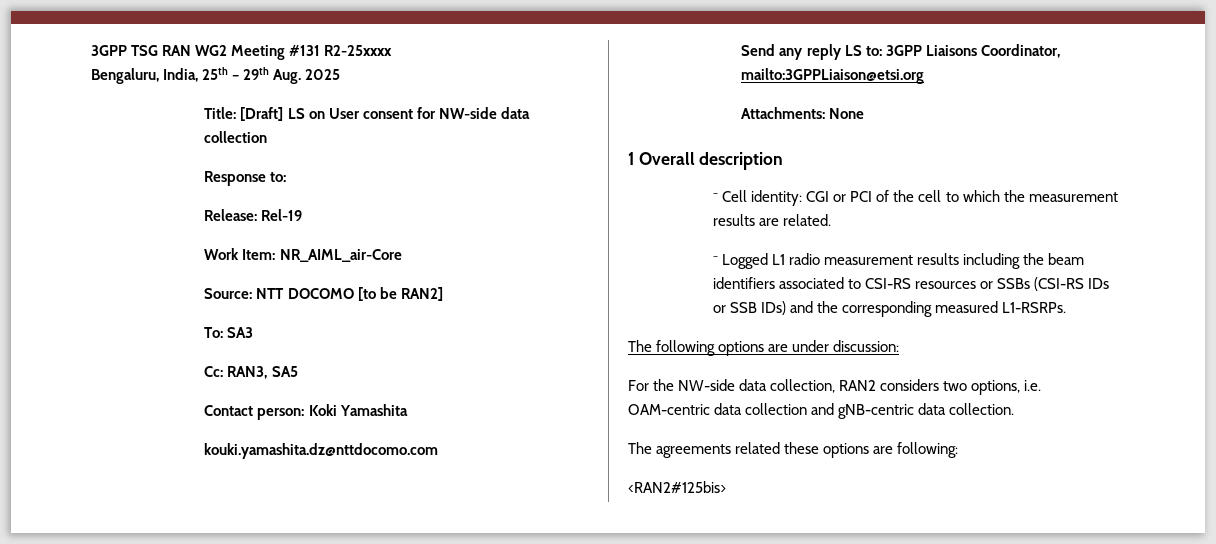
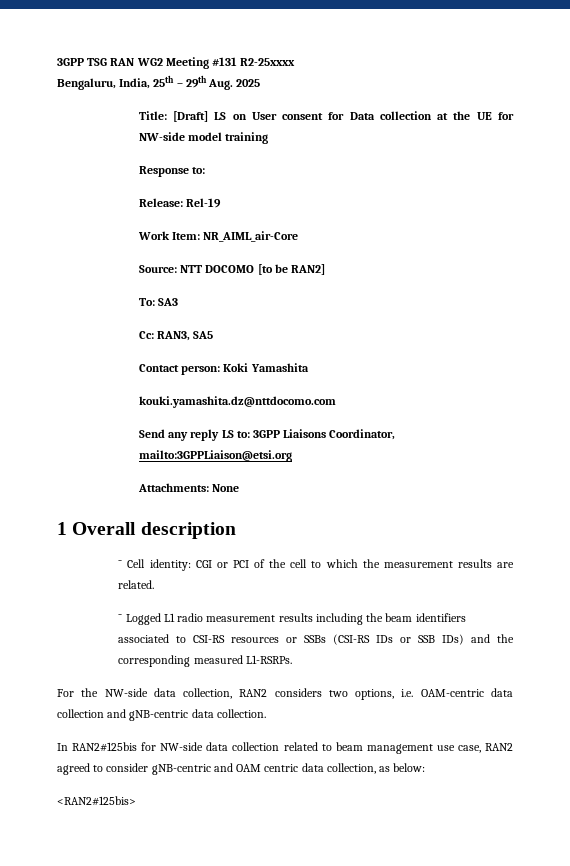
[438,107,530,119] [204,131,268,143] NW-side data collection -> [349,111,514,120] [138,132,269,144] Data collection at the UE for NW-side model training
[628,340,900,356] // The following options are under discussion: -> (292, 659) none
[628,442,959,458] The agreements related these options are following: -> [57,742,513,754] [57,763,426,775] In RAN2#125bis for NW-side data collection related to beam management use case, RAN2 agreed to consider gNB-centric and OAM centric data collection, as below:

